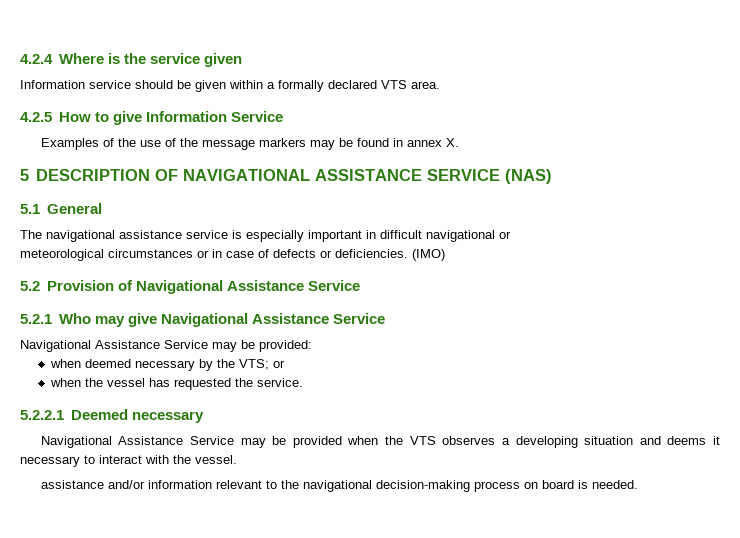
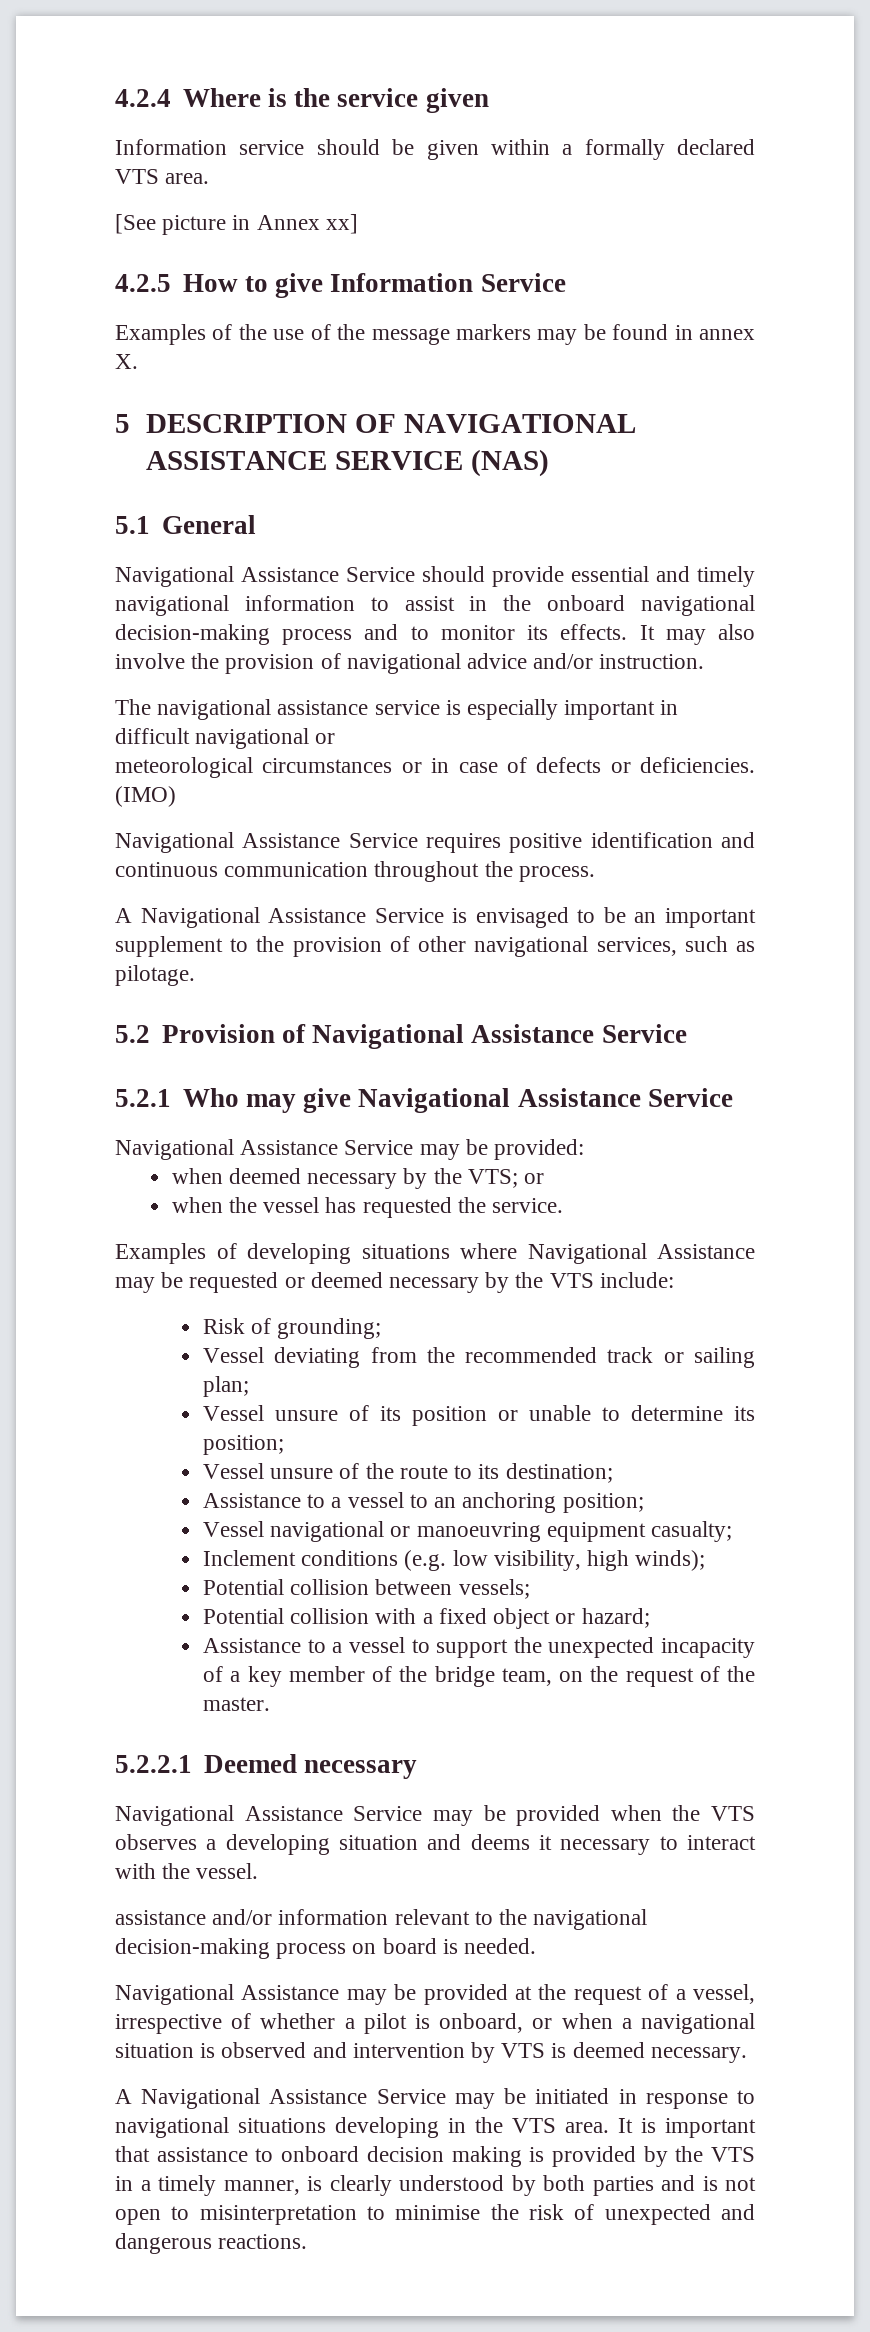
(440, 85) none -> [115,214,358,235] // [See picture in Annex xx]
(102, 208) none -> [115,566,755,587] [115,595,755,616] [115,624,755,645] [115,653,705,674] // Navigational Assistance Service should provide essential and timely navigational information to assist in the onboard navigational decision-making process and to monitor its effects. It may also involve the provision of navigational advice and/or instruction.
(445, 255) none -> [115,832,755,853] [115,861,595,882] [115,907,756,928] [115,936,755,957] [115,965,195,986] // Navigational Assistance Service requires positive identification and continuous communication throughout the process. // A Navigational Assistance Service is envisaged to be an important supplement to the provision of other navigational services, such as pilotage.
(303, 382) none -> [115,1243,755,1264] [115,1272,674,1293] [203,1318,382,1339] [203,1347,755,1368] [203,1376,250,1397] [203,1405,755,1426] [203,1435,285,1455] [203,1463,613,1483] [203,1492,644,1513] [203,1521,733,1542] [203,1550,706,1571] [203,1579,530,1599] [203,1608,650,1629] [203,1637,755,1658] [203,1666,755,1687] [203,1697,271,1711] // Examples of developing situations where Navigational Assistance may be requested or deemed necessary by the VTS include: // Risk of grounding; // Vessel deviating from the recommended track or sailing plan; // Vessel unsure of its position or unable to determine its position; // Vessel unsure of the route to its destination; // Assistance to a vessel to an anchoring position; // Vessel navigational or manoeuvring equipment casualty; // Inclement conditions (e.g. low visibility, high winds); // Potential collision between vessels; // Potential collision with a fixed object or hazard; // Assistance to a vessel to support the unexpected incapacity of a key member of the bridge team, on the request of the master.
(638, 484) none -> [115,1984,755,2005] [115,2013,755,2034] [115,2042,747,2063] [115,2088,755,2109] [115,2117,756,2138] [115,2146,755,2167] [115,2175,756,2196] [115,2204,755,2225] [115,2233,308,2254] // Navigational Assistance may be provided at the request of a vessel, irrespective of whether a pilot is onboard, or when a navigational situation is observed and intervention by VTS is deemed necessary. // A Navigational Assistance Service may be initiated in response to navigational situations developing in the VTS area. It is important that assistance to onboard decision making is provided by the VTS in a timely manner, is clearly understood by both parties and is not open to misinterpretation to minimise the risk of unexpected and dangerous reactions.

